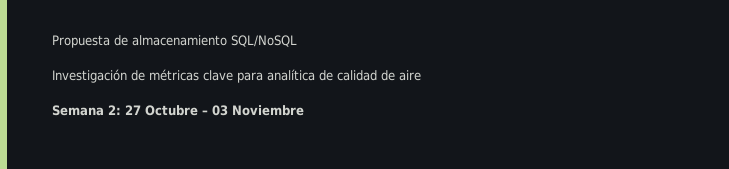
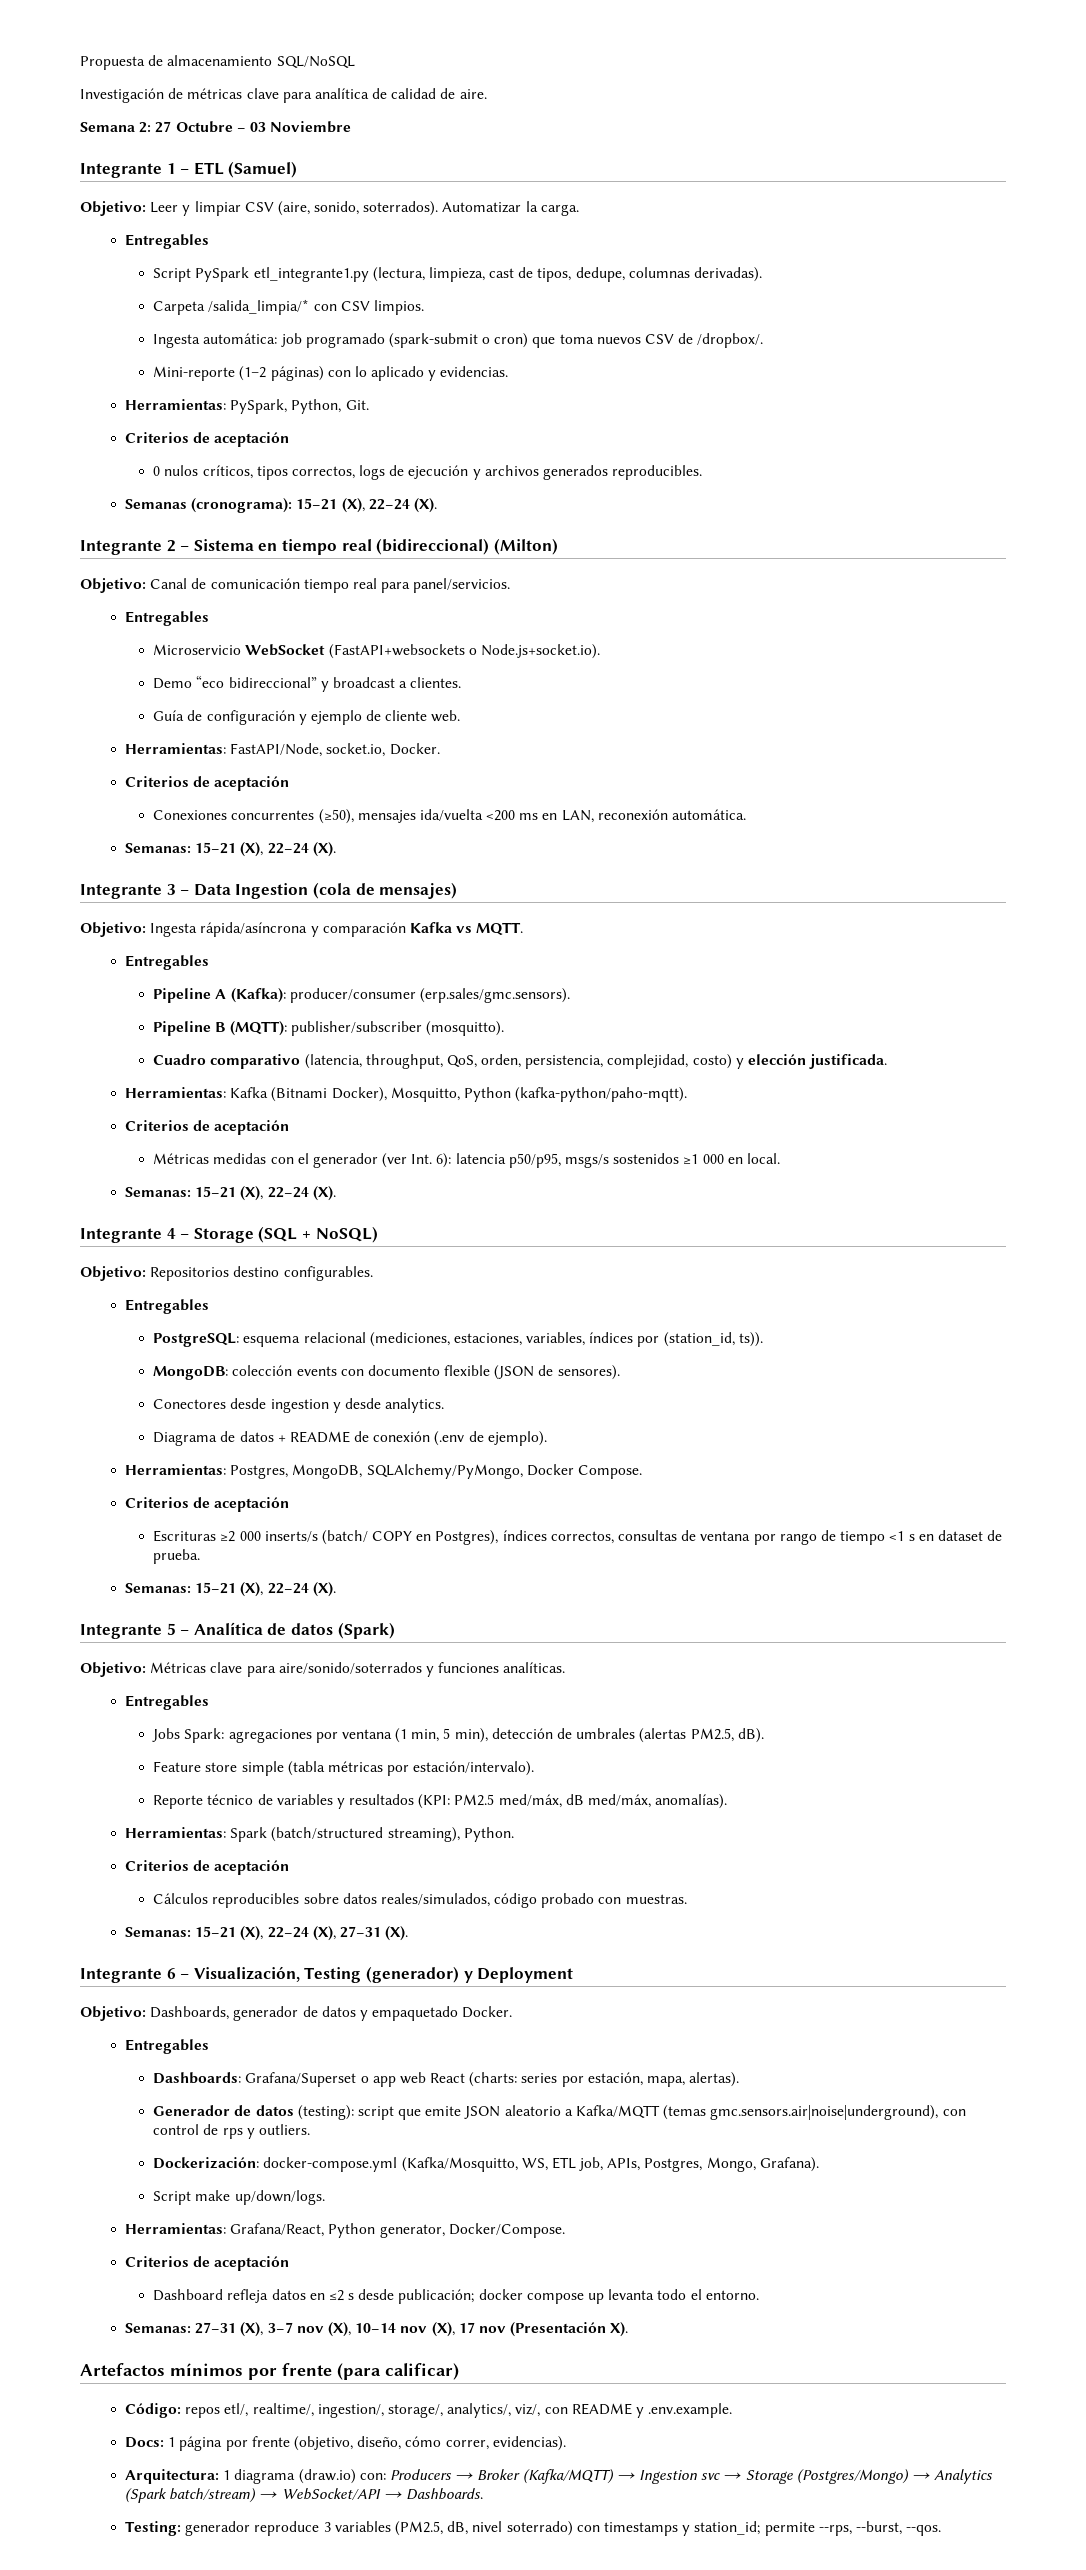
[399,70,421,81] aire -> [459,89,487,99] aire.
(304, 110) none -> [80,161,298,178] [80,201,579,216] [125,234,210,249] [153,267,763,282] [153,299,424,315] [153,333,764,348] [153,366,509,381] [125,399,369,414] [125,432,290,447] [153,465,703,480] [125,498,438,513] [80,538,558,555] [80,578,511,593] [125,611,210,626] [153,644,600,659] [153,675,462,692] [153,710,461,725] [125,743,440,757] [125,776,290,791] [153,809,747,824] [125,842,336,857] [80,882,458,899] [80,922,524,937] [125,955,210,970] [153,988,570,1003] [153,1021,504,1036] [153,1054,888,1069] [125,1087,688,1102] [125,1120,290,1135] [153,1153,780,1168] [125,1186,336,1201] [80,1226,378,1243] [80,1266,373,1281] [125,1299,210,1314] [153,1332,763,1347] [153,1365,620,1380] [153,1398,445,1413] [153,1431,547,1446] [125,1464,643,1479] [125,1497,290,1512] [153,1530,1003,1545] [153,1549,201,1564] [125,1582,336,1597] [80,1622,395,1639] [80,1662,566,1677] [125,1695,210,1710] [152,1728,764,1743] [153,1761,535,1776] [153,1794,728,1809] [125,1827,514,1842] [125,1860,290,1875] [153,1893,687,1908] [125,1926,409,1941] [80,1966,574,1983] [80,2006,513,2021] [125,2039,210,2054] [153,2072,740,2087] [153,2105,966,2120] [153,2124,310,2139] [153,2157,819,2172] [153,2190,325,2205] [125,2223,565,2238] [125,2256,290,2271] [153,2289,759,2304] [125,2322,629,2337] [80,2363,459,2380] [125,2403,733,2418] [125,2436,566,2451] [125,2469,994,2484] [125,2488,484,2503] [125,2521,942,2536] // Integrante 1 – ETL (Samuel) // Objetivo: Leer y limpiar CSV (aire, sonido, soterrados). Automatizar la carga. // Entregables // Script PySpark etl_integrante1.py (lectura, limpieza, cast de tipos, dedupe, columnas derivadas). // Carpeta /salida_limpia/* con CSV limpios. // Ingesta automática: job programado (spark-submit o cron) que toma nuevos CSV de /dropbox/. // Mini‐reporte (1–2 páginas) con lo aplicado y evidencias. // Herramientas: PySpark, Python, Git. // Criterios de aceptación // 0 nulos críticos, tipos correctos, logs de ejecución y archivos generados reproducibles. // Semanas (cronograma): 15–21 (X), 22–24 (X). // Integrante 2 – Sistema en tiempo real (bidireccional) (Milton) // Objetivo: Canal de comunicación tiempo real para panel/servicios. // Entregables // Microservicio WebSocket (FastAPI+websockets o Node.js+socket.io). // Demo “eco bidireccional” y broadcast a clientes. // Guía de configuración y ejemplo de cliente web. // Herramientas: FastAPI/Node, socket.io, Docker. // Criterios de aceptación // Conexiones concurrentes (≥50), mensajes ida/vuelta <200 ms en LAN, reconexión automática. // Semanas: 15–21 (X), 22–24 (X). // Integrante 3 – Data Ingestion (cola de mensajes) // Objetivo: Ingesta rápida/asíncrona y comparación Kafka vs MQTT. // Entregables // Pipeline A (Kafka): producer/consumer (erp.sales/gmc.sensors). // Pipeline B (MQTT): publisher/subscriber (mosquitto). // Cuadro comparativo (latencia, throughput, QoS, orden, persistencia, complejidad, costo) y elección justificada. // Herramientas: Kafka (Bitnami Docker), Mosquitto, Python (kafka-python/paho-mqtt). // Criterios de aceptación // Métricas medidas con el generador (ver Int. 6): latencia p50/p95, msgs/s sostenidos ≥1 000 en local. // Semanas: 15–21 (X), 22–24 (X). // Integrante 4 – Storage (SQL + NoSQL) // Objetivo: Repositorios destino configurables. // Entregables // PostgreSQL: esquema relacional (mediciones, estaciones, variables, índices por (station_id, ts)). // MongoDB: colección events con documento flexible (JSON de sensores). // Conectores desde ingestion y desde analytics. // Diagrama de datos + README de conexión (.env de ejemplo). // Herramientas: Postgres, MongoDB, SQLAlchemy/PyMongo, Docker Compose. // Criterios de aceptación // Escrituras ≥2 000 inserts/s (batch/ COPY en Postgres), índices correctos, consultas de ventana por rango de tiempo <1 s en dataset de prueba. // Semanas: 15–21 (X), 22–24 (X). // Integrante 5 – Analítica de datos (Spark) // Objetivo: Métricas clave para aire/sonido/soterrados y funciones analíticas. // Entregables // Jobs Spark: agregaciones por ventana (1 min, 5 min), detección de umbrales (alertas PM2.5, dB). // Feature store simple (tabla métricas por estación/intervalo). // Reporte técnico de variables y resultados (KPI: PM2.5 med/máx, dB med/máx, anomalías). // Herramientas: Spark (batch/structured streaming), Python. // Criterios de aceptación // Cálculos reproducibles sobre datos reales/simulados, código probado con muestras. // Semanas: 15–21 (X), 22–24 (X), 27–31 (X). // Integrante 6 – Visualización, Testing (generador) y Deployment // Objetivo: Dashboards, generador de datos y empaquetado Docker. // Entregables // Dashboards: Grafana/Superset o app web React (charts: series por estación, mapa, alertas). // Generador de datos (testing): script que emite JSON aleatorio a Kafka/MQTT (temas gmc.sensors.air|noise|underground), con control de rps y outliers. // Dockerización: docker-compose.yml (Kafka/Mosquitto, WS, ETL job, APIs, Postgres, Mongo, Grafana). // Script make up/down/logs. // Herramientas: Grafana/React, Python generator, Docker/Compose. // Criterios de aceptación // Dashboard refleja datos en ≤2 s desde publicación; docker compose up levanta todo el entorno. // Semanas: 27–31 (X), 3–7 nov (X), 10–14 nov (X), 17 nov (Presentación X). // Artefactos mínimos por frente (para calificar) // Código: repos etl/, realtime/, ingestion/, storage/, analytics/, viz/, con README y .env.example. // Docs: 1 página por frente (objetivo, diseño, cómo correr, evidencias). // Arquitectura: 1 diagrama (draw.io) con: Producers → Broker (Kafka/MQTT) → Ingestion svc → Storage (Postgres/Mongo) → Analytics (Spark batch/stream) → WebSocket/API → Dashboards. // Testing: generador reproduce 3 variables (PM2.5, dB, nivel soterrado) con timestamps y station_id; permite --rps, --burst, --qos.

